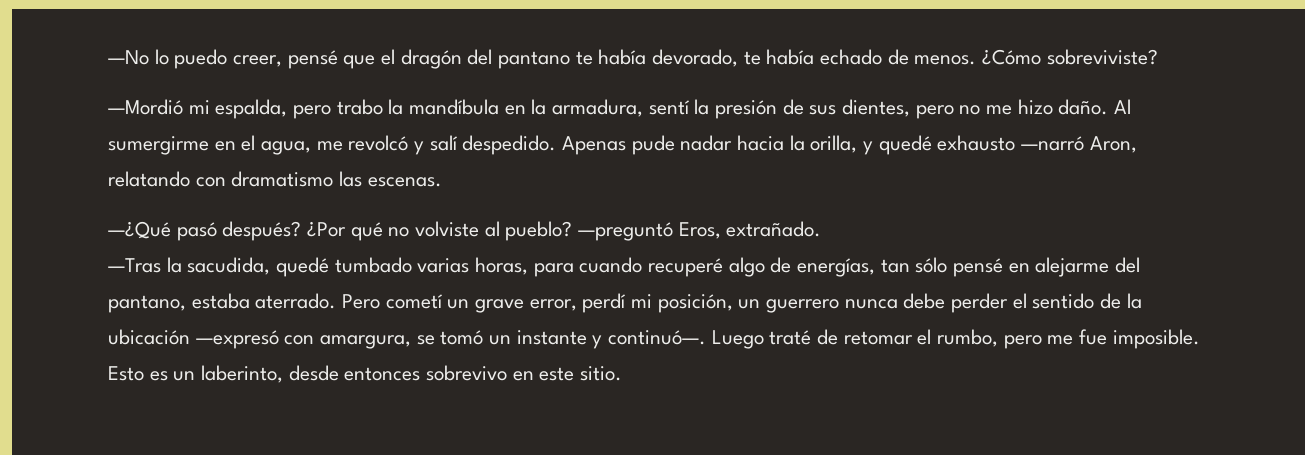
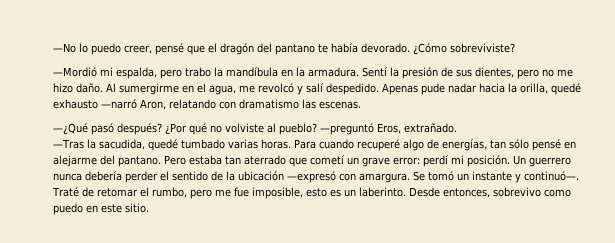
[652,49,977,67] devorado, te había echado de menos. -> [361,43,410,53] devorado.
[552,99,690,117] armadura, sentí -> [308,67,388,77] armadura. Sentí
[863,141,874,155] y -> (548, 88) none
[475,257,574,277] horas, para -> [260,139,316,149] horas. Para
[108,293,381,313] pantano, estaba aterrado. Pero -> [118,155,307,167] pantano. Pero estaba tan aterrado que
[529,299,577,311] error, -> [393,157,420,165] error:
[657,294,761,313] posición, un -> [467,155,526,167] posición. Un
[903,293,946,309] debe -> [85,171,122,181] debería
[320,335,435,349] amargura, se -> [359,171,425,183] amargura. Se
[711,330,812,349] Luego traté -> [52,187,79,197] Traté
[1112,329,1200,349] [108,365,508,383] imposible. Esto es un laberinto, desde entonces sobrevivo -> [251,187,571,199] [53,203,83,215] imposible, esto es un laberinto. Desde entonces, sobrevivo como puedo

